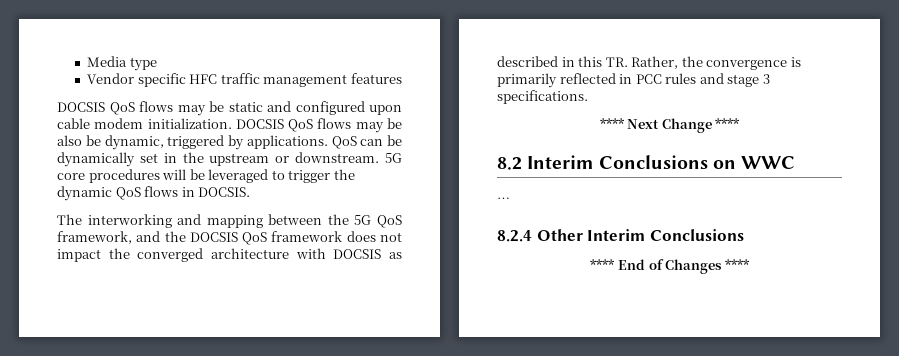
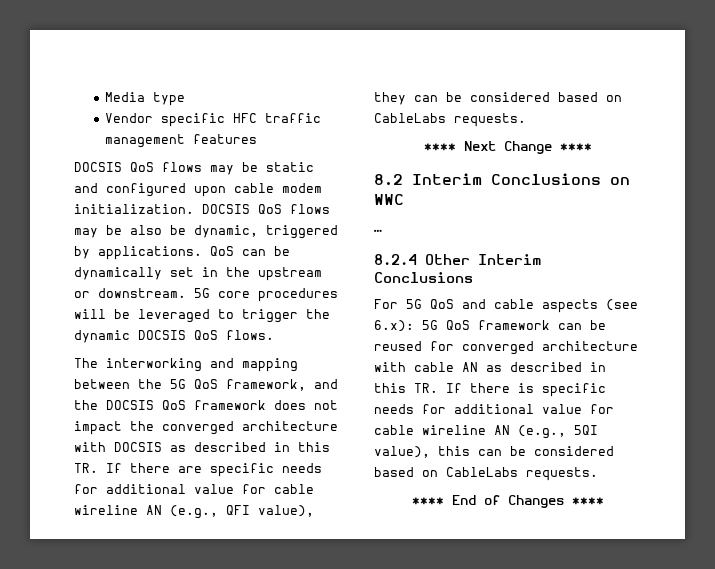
[115,186,251,200] QoS flows in DOCSIS. -> [138,330,274,340] DOCSIS QoS flows.
[631,56,801,70] [497,73,770,88] [497,90,588,104] Rather, the convergence is primarily reflected in PCC rules and stage 3 specifications. -> [106,463,322,477] [74,484,314,494] [74,505,314,519] [374,92,622,105] [374,113,526,127] If there are specific needs for additional value for cable wireline AN (e.g., QFI value), they can be considered based on CableLabs requests.
(744, 235) none -> [374,299,638,313] [374,320,606,332] [374,341,638,355] [374,362,606,372] [374,383,606,397] [374,404,614,414] [374,425,598,439] [374,446,614,458] [374,467,598,481] // For 5G QoS and cable aspects (see 6.x): 5G QoS framework can be reused for converged architecture with cable AN as described in this TR. If there is specific needs for additional value for cable wireline AN (e.g., 5QI value), this can be considered based on CableLabs requests.

